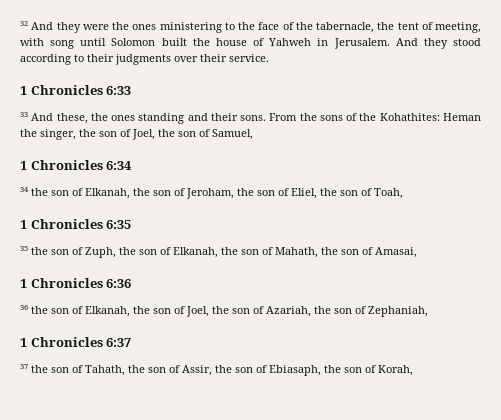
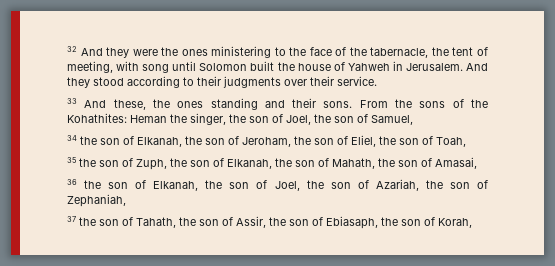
[20,85,132,95] // 1 Chronicles 6:33 -> (377, 81) none
[20,160,133,170] // 1 Chronicles 6:34 -> (413, 120) none
[20,219,132,229] // 1 Chronicles 6:35 -> (466, 142) none
[20,278,132,288] // 1 Chronicles 6:36 -> (477, 163) none
[20,337,132,347] // 1 Chronicles 6:37 -> (126, 200) none

